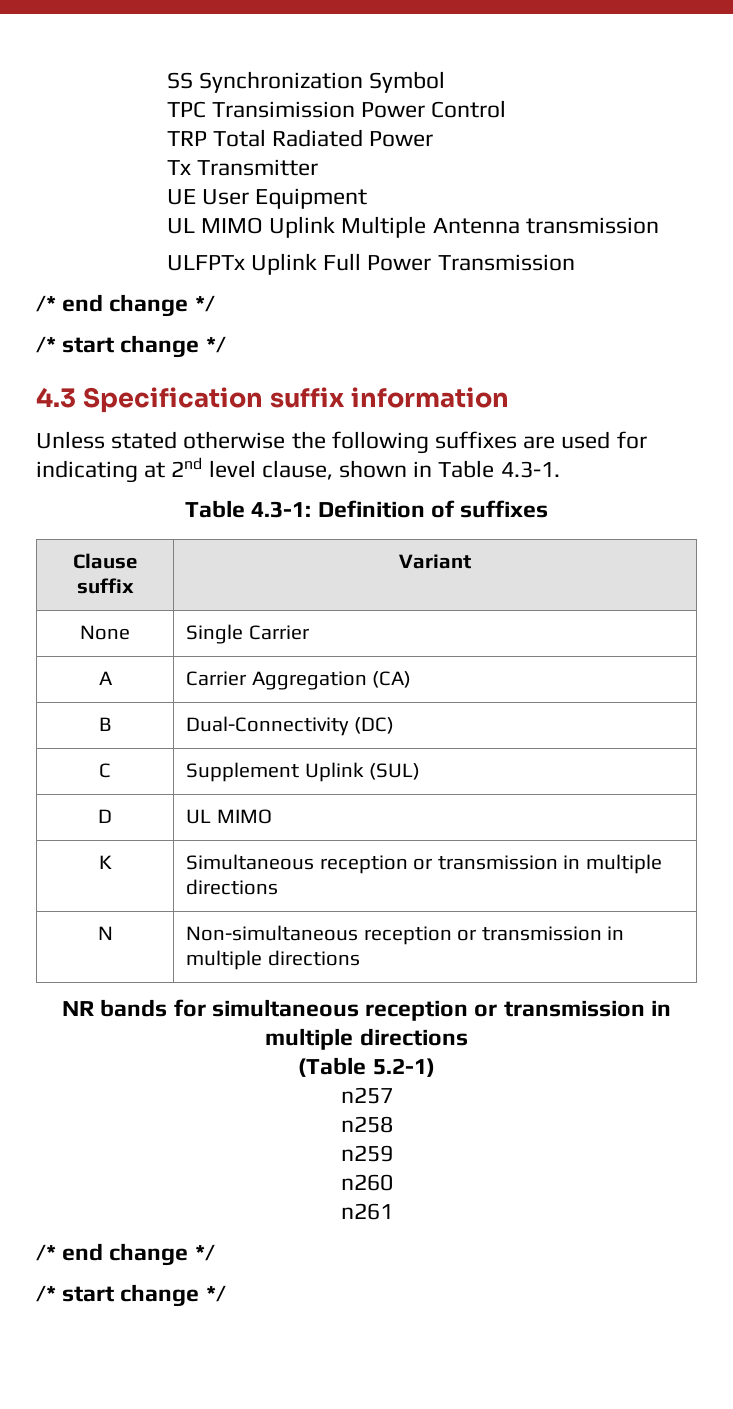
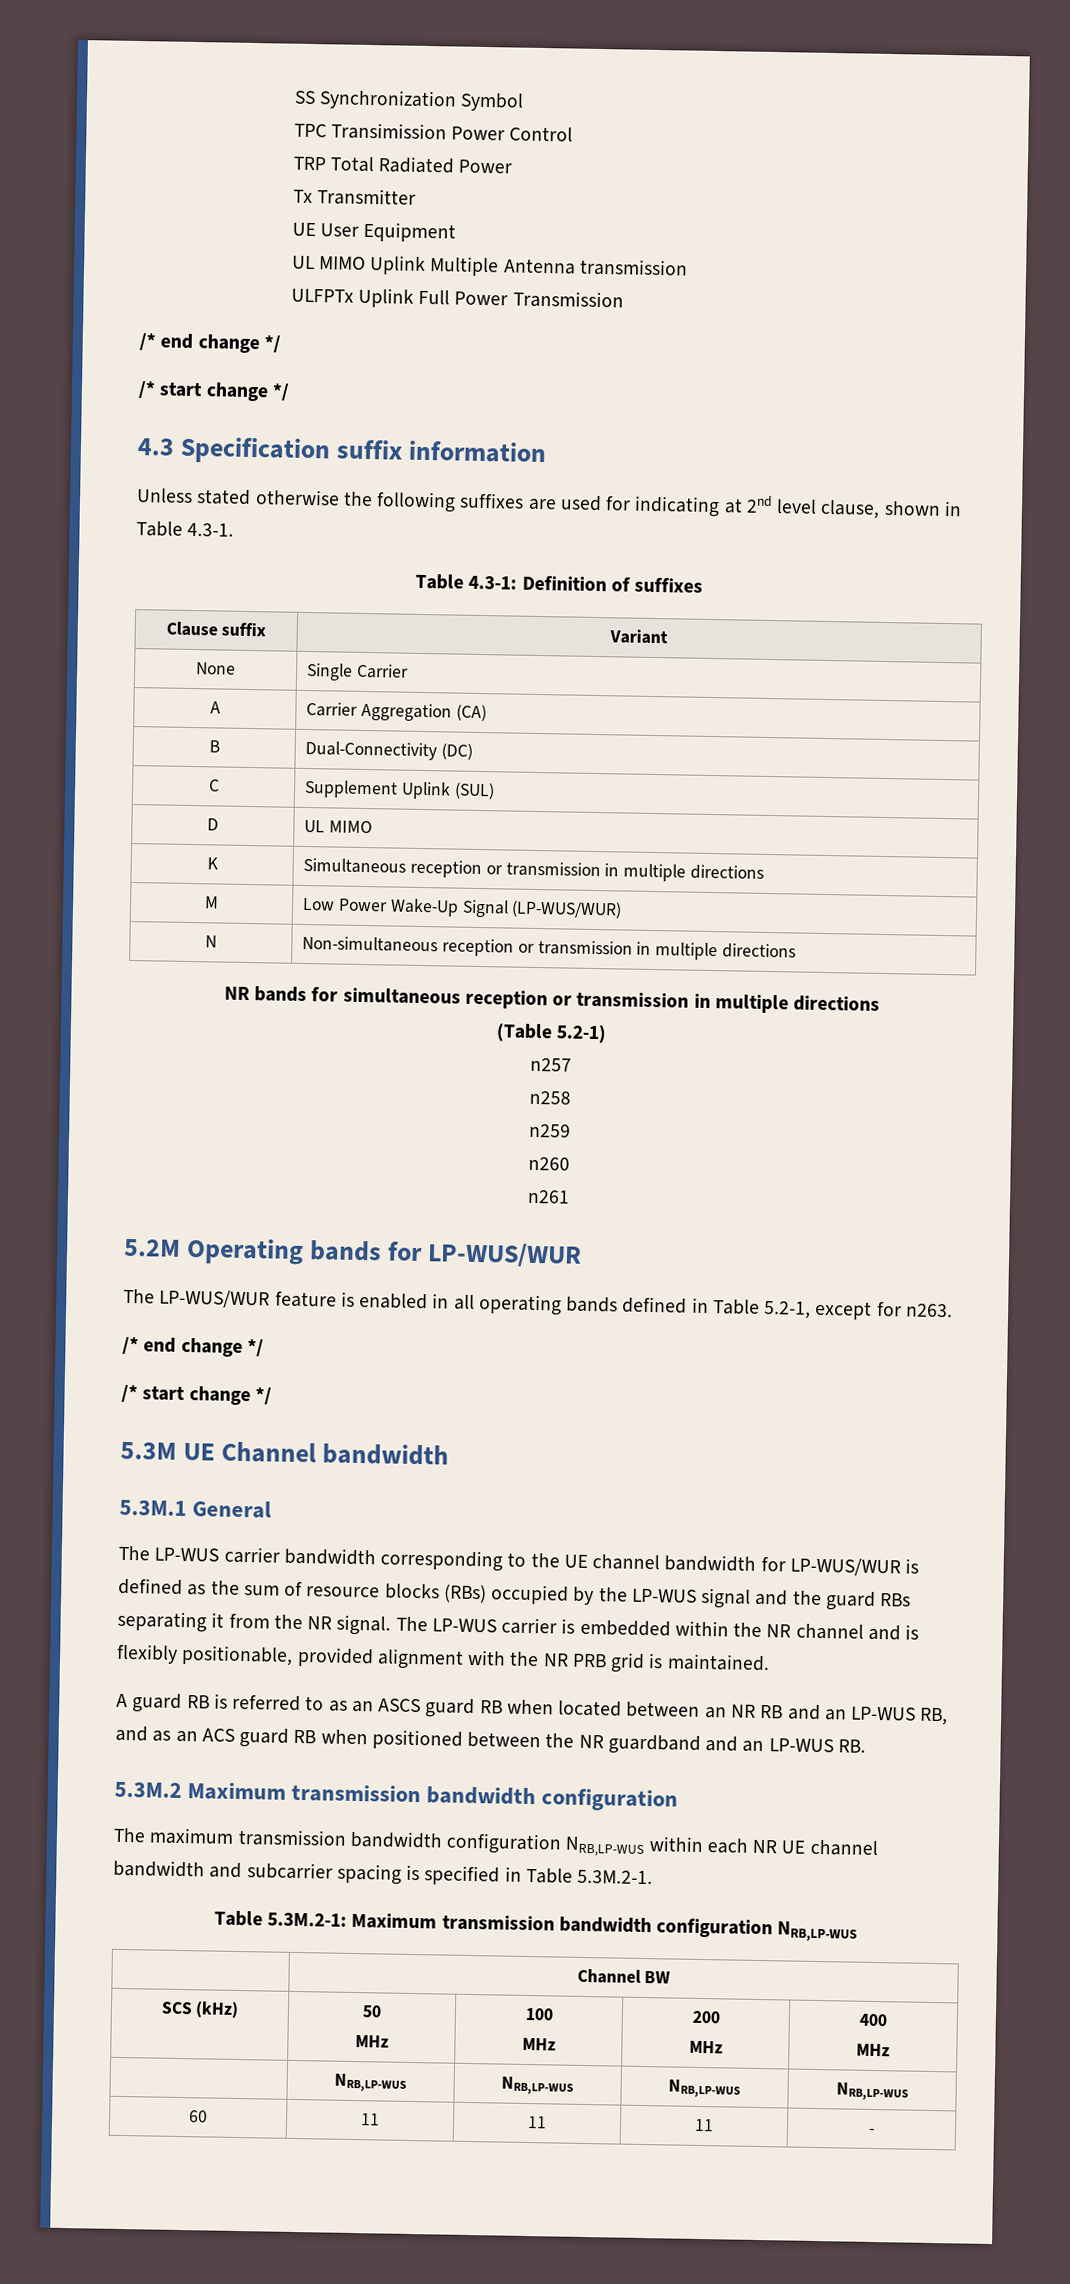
(279, 887) none -> [204,896,219,909] [302,897,623,919] // M | Low Power Wake-Up Signal (LP-WUS/WUR)
[36,1243,215,1266] [36,1284,226,1307] // /* end change */ // /* start change */ -> [123,1238,583,1268] [123,1288,953,1320] [122,1336,264,1357] [121,1384,272,1406] [120,1441,450,1466] [119,1499,273,1519] [118,1545,920,1577] [118,1577,912,1611] [117,1610,920,1641] [116,1643,770,1673] [116,1693,949,1726] [115,1725,866,1755] [114,1781,679,1812] [113,1827,878,1858] [113,1859,654,1886] [213,1910,859,1942] [576,1968,671,1984] [160,2001,240,2019] [362,2005,382,2018] [354,2035,389,2048] [524,2007,554,2021] [521,2037,556,2051] [691,2010,721,2024] [688,2040,723,2054] [859,2013,887,2027] [856,2043,890,2057] [334,2073,407,2092] [501,2076,574,2095] [668,2079,741,2098] [835,2082,909,2101] [189,2110,208,2123] [360,2113,380,2126] [527,2116,547,2129] [694,2118,714,2132] [868,2128,874,2135] // 5.2M Operating bands for LP-WUS/WUR // The LP-WUS/WUR feature is enabled in all operating bands defined in Table 5.2-1, except for n263. // /* end change */ // /* start change */ // 5.3M UE Channel bandwidth // 5.3M.1 General // The LP-WUS carrier bandwidth corresponding to the UE channel bandwidth for LP-WUS/WUR is defined as the sum of resource blocks (RBs) occupied by the LP-WUS signal and the guard RBs separating it from the NR signal. The LP-WUS carrier is embedded within the NR channel and is flexibly positionable, provided alignment with the NR PRB grid is maintained. // A guard RB is referred to as an ASCS guard RB when located between an NR RB and an LP-WUS RB, and as an ACS guard RB when positioned between the NR guardband and an LP-WUS RB. // 5.3M.2 Maximum transmission bandwidth configuration // The maximum transmission bandwidth configuration NRB,LP-WUS within each NR UE channel bandwidth and subcarrier spacing is specified in Table 5.3M.2-1. // Table 5.3M.2-1: Maximum transmission bandwidth configuration NRB,LP-WUS // | Channel BW // SCS (kHz) | 50 // MHz | 100 // MHz | 200 // MHz | 400 // MHz // | NRB,LP-WUS | NRB,LP-WUS | NRB,LP-WUS | NRB,LP-WUS // 60 | 11 | 11 | 11 | -

